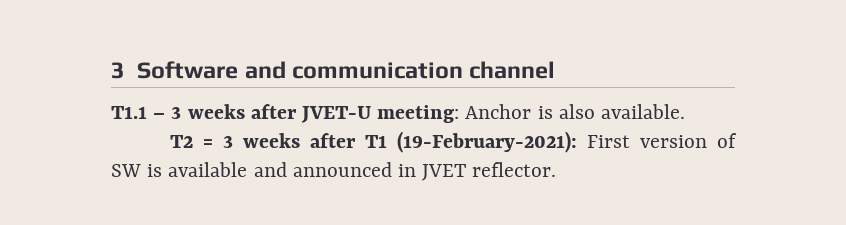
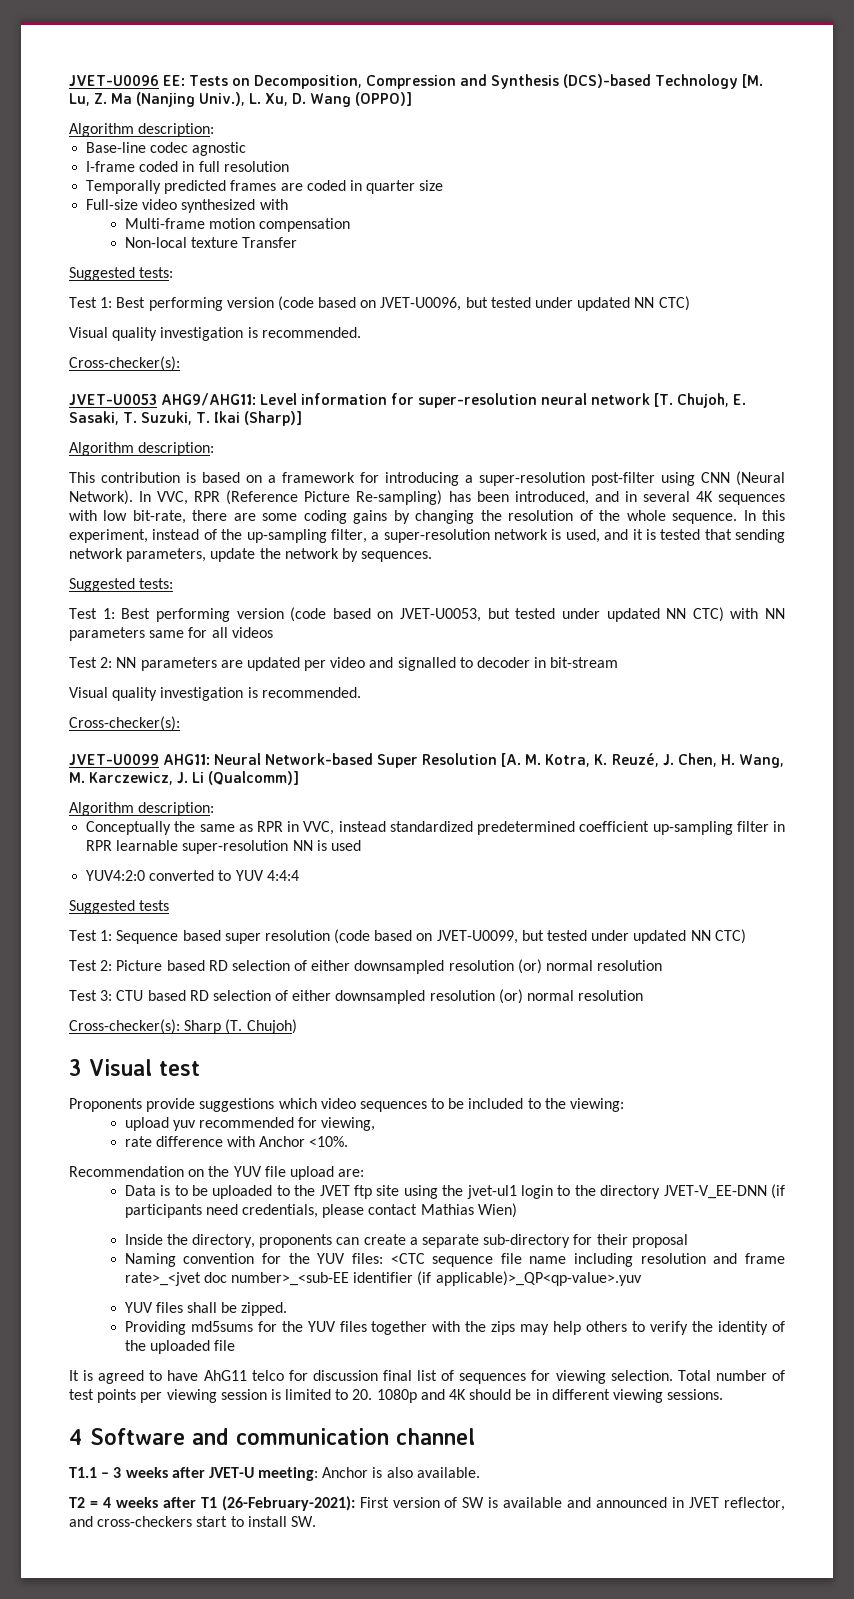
[111,62,125,79] 3 -> [69,74,764,89] [69,92,413,107] [69,123,215,137] [86,142,247,156] [86,161,289,172] [86,180,444,194] [86,199,288,213] [124,218,351,232] [124,237,298,248] [69,267,174,281] [69,296,690,311] [69,327,361,341] [69,356,180,371] [69,393,747,408] [69,411,303,426] [69,442,215,456] [69,471,785,486] [69,490,785,505] [69,510,786,524] [69,529,785,543] [69,548,433,562] [69,578,174,592] [69,607,785,622] [69,627,273,641] [69,657,619,671] [69,687,361,701] [69,716,180,731] [69,753,784,768] [69,771,300,785] [69,802,215,816] [86,821,785,835] [86,840,361,854] [86,870,299,881] [69,900,170,914] [69,929,746,944] [69,959,663,974] [69,989,644,1004] [69,1019,297,1034] [69,1059,200,1076] [69,1098,625,1112] [124,1117,376,1131] [124,1136,349,1147] [69,1166,365,1180] [124,1184,786,1199] [124,1203,517,1218] [124,1234,688,1248] [124,1253,785,1267] [124,1271,642,1286] [124,1302,288,1316] [124,1321,785,1335] [124,1340,236,1354] [69,1370,785,1384] [69,1389,724,1403] [69,1429,82,1445] JVET-U0096 EE: Tests on Decomposition, Compression and Synthesis (DCS)-based Technology [M. Lu, Z. Ma (Nanjing Univ.), L. Xu, D. Wang (OPPO)] // Algorithm description: // Base-line codec agnostic // I-frame coded in full resolution // Temporally predicted frames are coded in quarter size // Full-size video synthesized with // Multi-frame motion compensation // Non-local texture Transfer // Suggested tests: // Test 1: Best performing version (code based on JVET-U0096, but tested under updated NN CTC) // Visual quality investigation is recommended. // Cross-checker(s): // JVET-U0053 AHG9/AHG11: Level information for super-resolution neural network [T. Chujoh, E. Sasaki, T. Suzuki, T. Ikai (Sharp)] // Algorithm description: // This contribution is based on a framework for introducing a super-resolution post-filter using CNN (Neural Network). In VVC, RPR (Reference Picture Re-sampling) has been introduced, and in several 4K sequences with low bit-rate, there are some coding gains by changing the resolution of the whole sequence. In this experiment, instead of the up-sampling filter, a super-resolution network is used, and it is tested that sending network parameters, update the network by sequences. // Suggested tests: // Test 1: Best performing version (code based on JVET-U0053, but tested under updated NN CTC) with NN parameters same for all videos // Test 2: NN parameters are updated per video and signalled to decoder in bit-stream // Visual quality investigation is recommended. // Cross-checker(s): // JVET-U0099 AHG11: Neural Network-based Super Resolution [A. M. Kotra, K. Reuzé, J. Chen, H. Wang, M. Karczewicz, J. Li (Qualcomm)] // Algorithm description: // Conceptually the same as RPR in VVC, instead standardized predetermined coefficient up-sampling filter in RPR learnable super-resolution NN is used // YUV4:2:0 converted to YUV 4:4:4 // Suggested tests // Test 1: Sequence based super resolution (code based on JVET-U0099, but tested under updated NN CTC) // Test 2: Picture based RD selection of either downsampled resolution (or) normal resolution // Test 3: CTU based RD selection of either downsampled resolution (or) normal resolution // Cross-checker(s): Sharp (T. Chujoh) // 3 Visual test // Proponents provide suggestions which video sequences to be included to the viewing: // upload yuv recommended for viewing, // rate difference with Anchor <10%. // Recommendation on the YUV file upload are: // Data is to be uploaded to the JVET ftp site using the jvet-ul1 login to the directory JVET-V_EE-DNN (if participants need credentials, please contact Mathias Wien) // Inside the directory, proponents can create a separate sub-directory for their proposal // Naming convention for the YUV files: <CTC sequence file name including resolution and frame rate>_<jvet doc number>_<sub-EE identifier (if applicable)>_QP<qp-value>.yuv // YUV files shall be zipped. // Providing md5sums for the YUV files together with the zips may help others to verify the identity of the uploaded file // It is agreed to have AhG11 telco for discussion final list of sequences for viewing selection. Total number of test points per viewing session is limited to 20. 1080p and 4K should be in different viewing sessions. // 4
[222,136,233,148] 3 -> [102,1497,111,1508] 4
[396,131,577,153] (19-February-2021): -> [221,1496,355,1511] (26-February-2021):
[472,162,557,177] reflector. -> [724,1497,786,1511] [69,1516,316,1527] reflector, and cross-checkers start to install SW.

